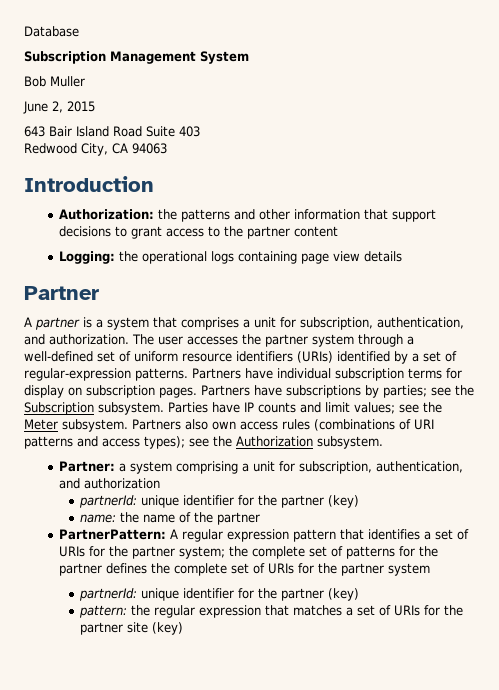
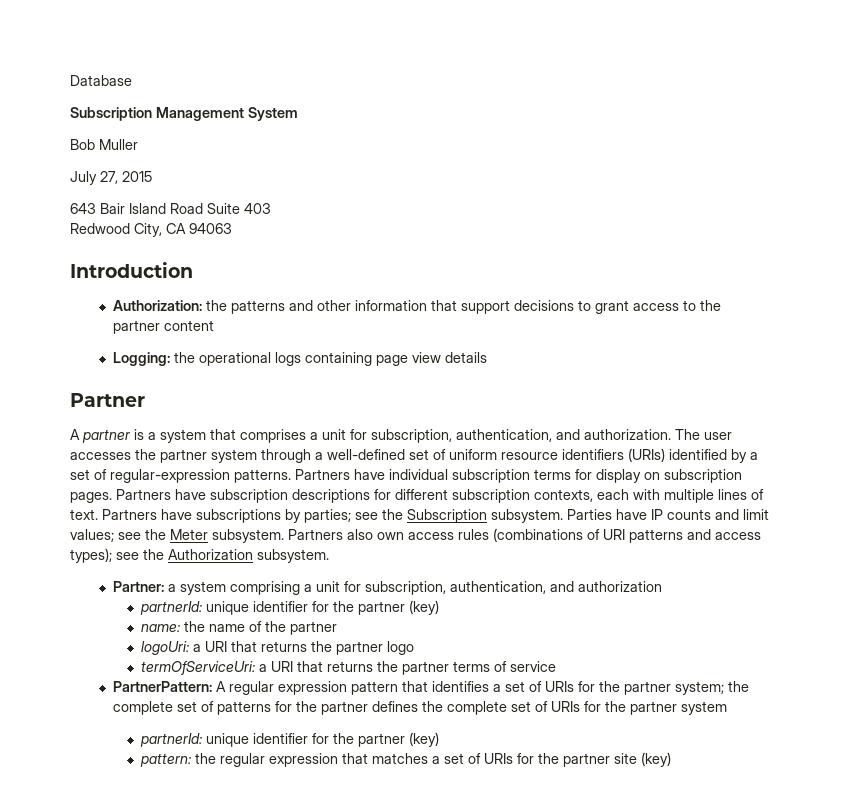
[23,101,63,114] June 2, -> [70,171,118,185] July 27,
(282, 390) none -> [210,489,764,503] [70,509,192,520] subscription descriptions for different subscription contexts, each with multiple lines of text. Partners have
(261, 518) none -> [140,641,414,655] [140,661,556,675] // logoUri: a URI that returns the partner logo // termOfServiceUri: a URI that returns the partner terms of service

